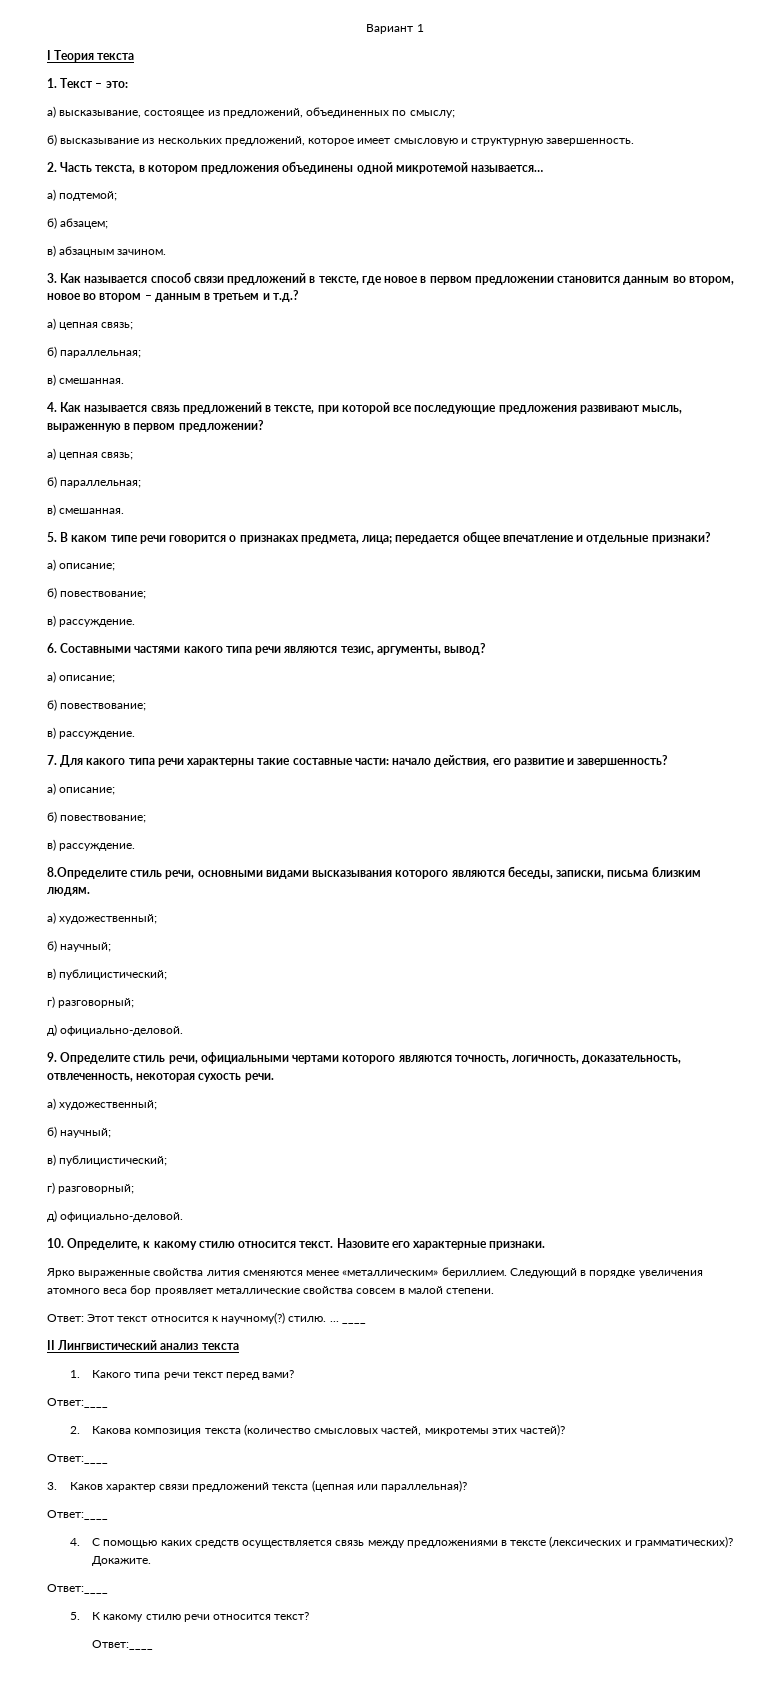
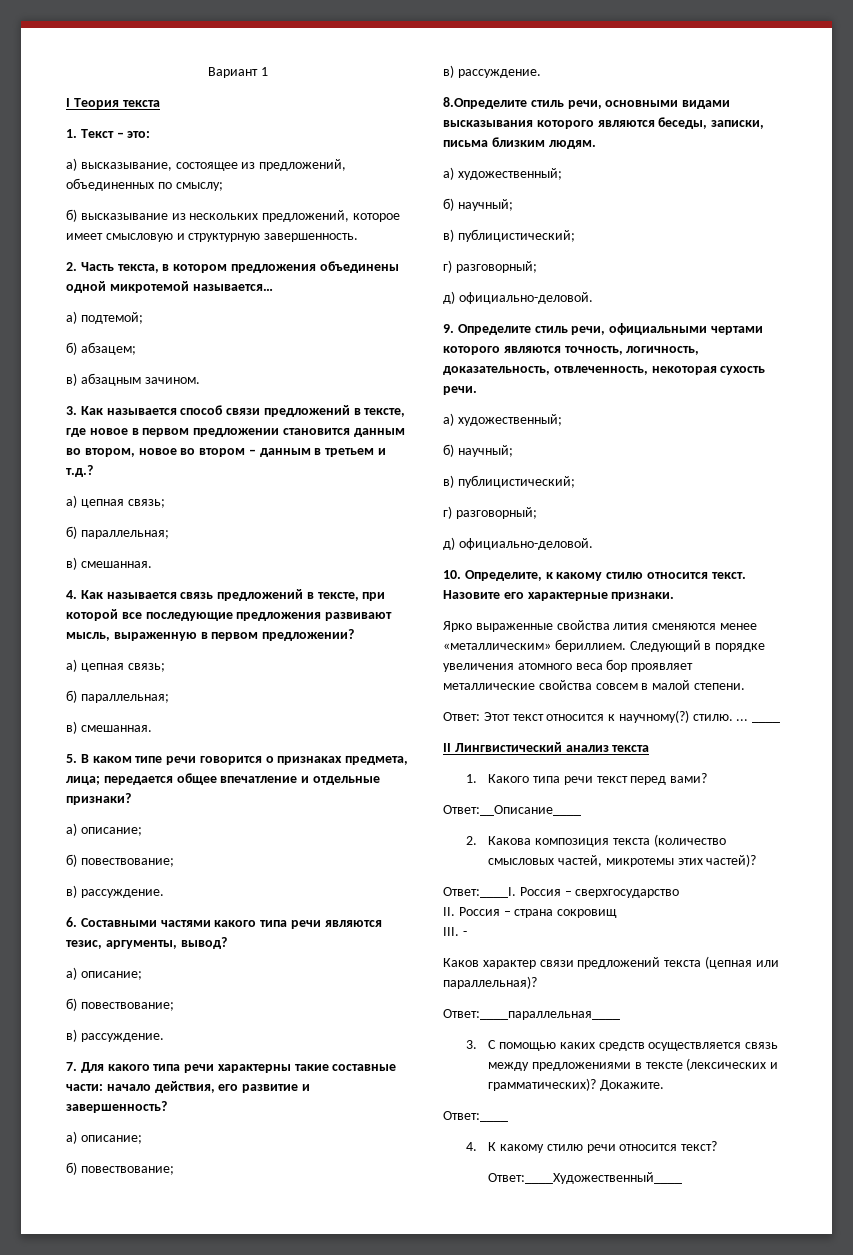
[47,1398,108,1408] Ответ:____ -> [443,805,581,816] Ответ:__Описание____
[47,1454,108,1464] [47,1482,57,1490] Ответ:____ // 3. -> [443,887,680,898] [443,907,618,918] [443,927,467,936] Ответ:____I. Россия – сверхгосударство // II. Россия – страна сокровищ // III. - //
[47,1510,108,1520] [69,1538,80,1546] Ответ:____ // 4. -> [443,1009,620,1020] [465,1040,477,1049] Ответ:____параллельная____ // 3.
[69,1612,80,1620] 5. -> [465,1142,477,1151] 4.
[92,1640,154,1650] Ответ:____ -> [488,1172,683,1184] Ответ:____Художественный____

